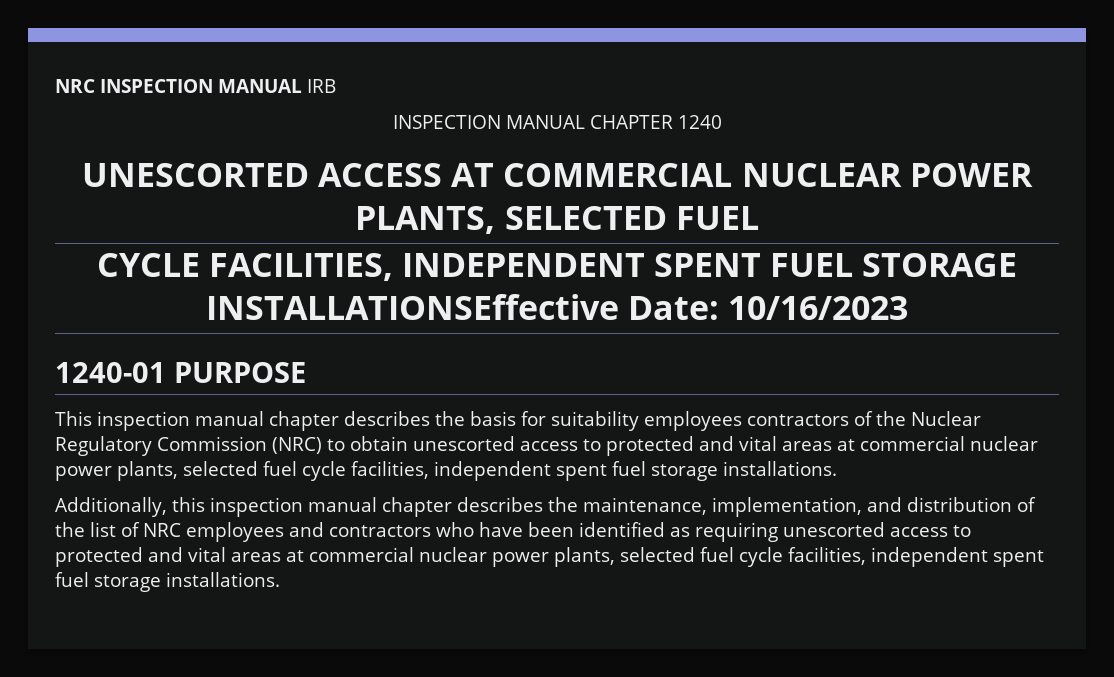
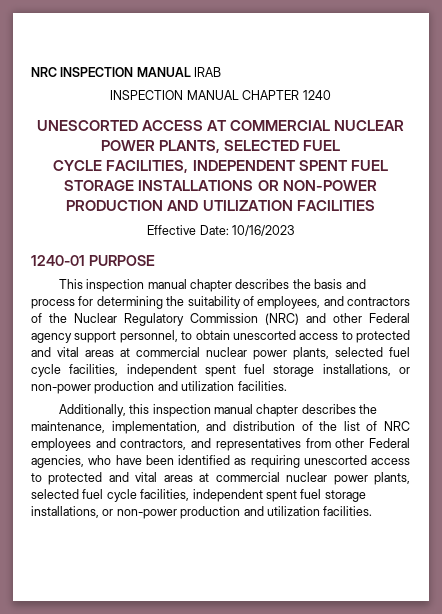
[307,79,336,93] IRB -> [194,67,222,77] IRAB
[205,294,619,320] INSTALLATIONSEffective -> [138,180,377,191] [66,200,375,211] [147,225,197,235] INSTALLATIONS OR NON-POWER PRODUCTION AND UTILIZATION FACILITIES // Effective
[521,411,742,431] for suitability employees -> [345,279,366,289] [31,296,344,309] and process for determining the suitability of employees, and
(322, 445) none -> [306,313,410,323] [31,330,178,343] and other Federal agency support personnel,
[723,461,837,476] installations. -> [322,364,410,376] [31,381,287,394] installations, or non-power production and utilization facilities.
[329,525,431,537] contractors -> [120,438,411,451] [31,455,84,468] contractors, and representatives from other Federal agencies,
[166,572,280,587] installations. -> [31,506,373,519] installations, or non-power production and utilization facilities.

